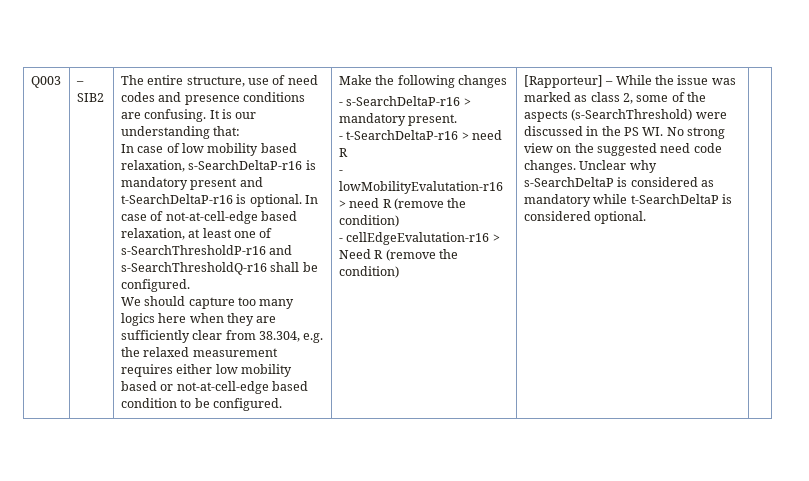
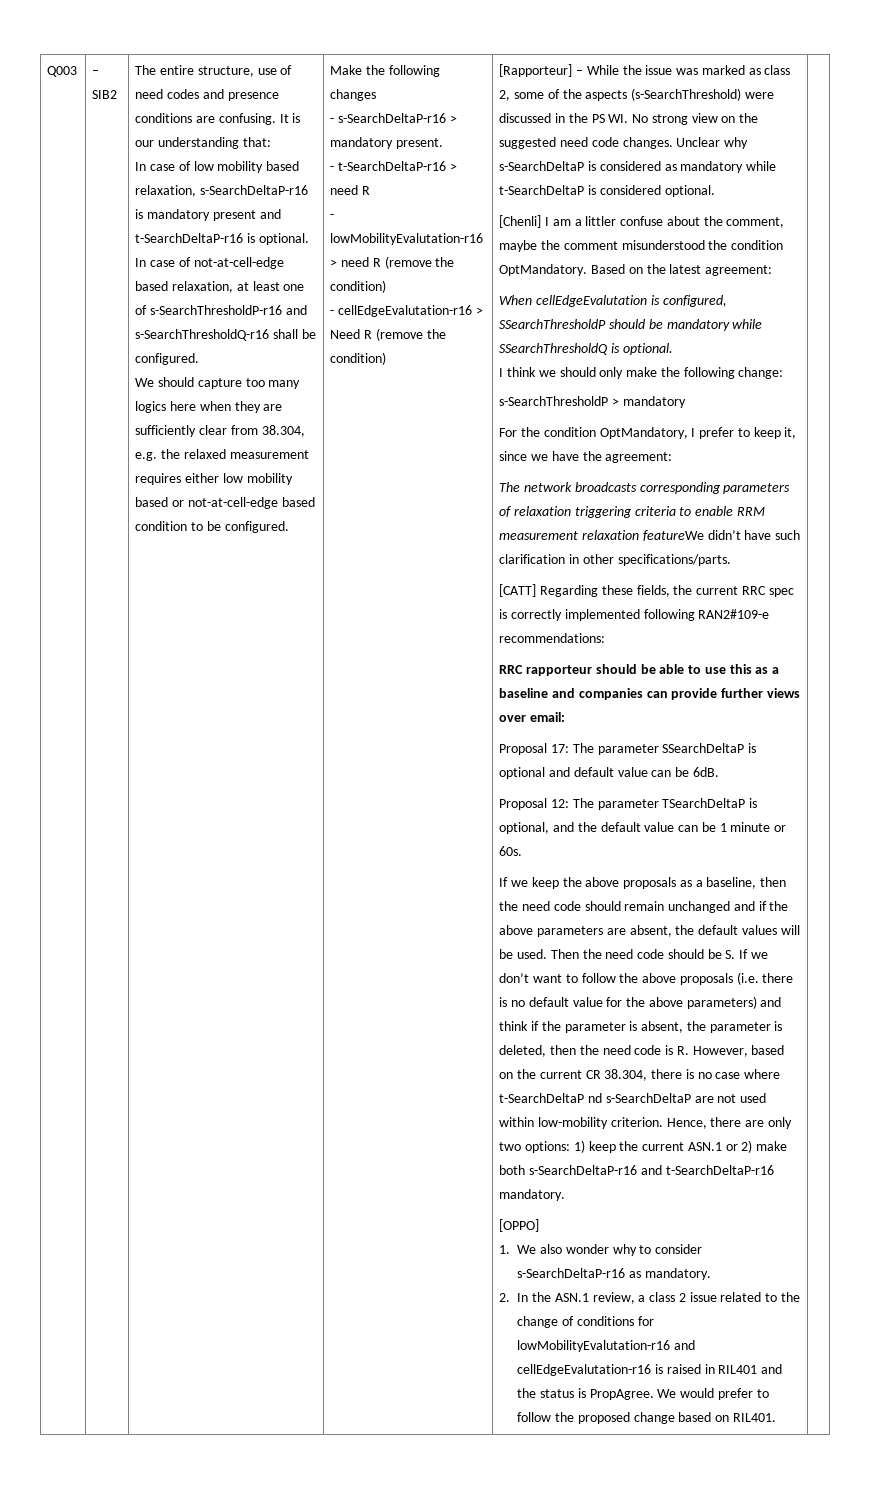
(647, 217) none -> [499,215,785,228] [499,240,784,252] [499,264,773,276] [499,295,727,307] [499,319,763,331] [499,343,673,355] [499,367,784,379] [499,396,686,408] [499,427,797,439] [499,451,673,463] [499,482,791,494] [499,506,765,518] [499,530,801,541] [499,554,731,566] [499,584,794,597] [499,609,770,621] [499,633,606,643] [499,664,780,676] [499,688,800,700] [499,712,566,722] [499,743,757,755] [499,767,719,779] [499,798,758,810] [499,822,787,834] [499,846,523,856] [499,877,787,889] [499,901,789,913] [499,925,800,937] [499,949,769,959] [499,972,794,985] [499,996,782,1009] [499,1021,783,1033] [499,1045,785,1057] [499,1069,781,1081] [499,1093,767,1103] [499,1117,792,1129] [499,1140,788,1153] [499,1165,774,1175] [499,1189,566,1201] [499,1219,540,1232] [499,1244,703,1256] [517,1268,711,1280] [499,1292,801,1304] [517,1316,654,1328] [517,1340,696,1352] [517,1364,783,1376] [517,1388,769,1400] [517,1412,776,1424] // [Chenli] I am a littler confuse about the comment, maybe the comment misunderstood the condition OptMandatory. Based on the latest agreement: // When cellEdgeEvalutation is configured, SSearchThresholdP should be mandatory while SSearchThresholdQ is optional. // I think we should only make the following change: // s-SearchThresholdP > mandatory // For the condition OptMandatory, I prefer to keep it, since we have the agreement: // The network broadcasts corresponding parameters of relaxation triggering criteria to enable RRM measurement relaxation featureWe didn’t have such clarification in other specifications/parts. // [CATT] Regarding these fields, the current RRC spec is correctly implemented following RAN2#109-e recommendations: // RRC rapporteur should be able to use this as a baseline and companies can provide further views over email: // Proposal 17: The parameter SSearchDeltaP is optional and default value can be 6dB. // Proposal 12: The parameter TSearchDeltaP is optional, and the default value can be 1 minute or 60s. // If we keep the above proposals as a baseline, then the need code should remain unchanged and if the above parameters are absent, the default values will be used. Then the need code should be S. If we don’t want to follow the above proposals (i.e. there is no default value for the above parameters) and think if the parameter is absent, the parameter is deleted, then the need code is R. However, based on the current CR 38.304, there is no case where t-SearchDeltaP nd s-SearchDeltaP are not used within low-mobility criterion. Hence, there are only two options: 1) keep the current ASN.1 or 2) make both s-SearchDeltaP-r16 and t-SearchDeltaP-r16 mandatory. // [OPPO] // 1. We also wonder why to consider s-SearchDeltaP-r16 as mandatory. // 2. In the ASN.1 review, a class 2 issue related to the change of conditions for lowMobilityEvalutation-r16 and cellEdgeEvalutation-r16 is raised in RIL401 and the status is PropAgree. We would prefer to follow the proposed change based on RIL401.

